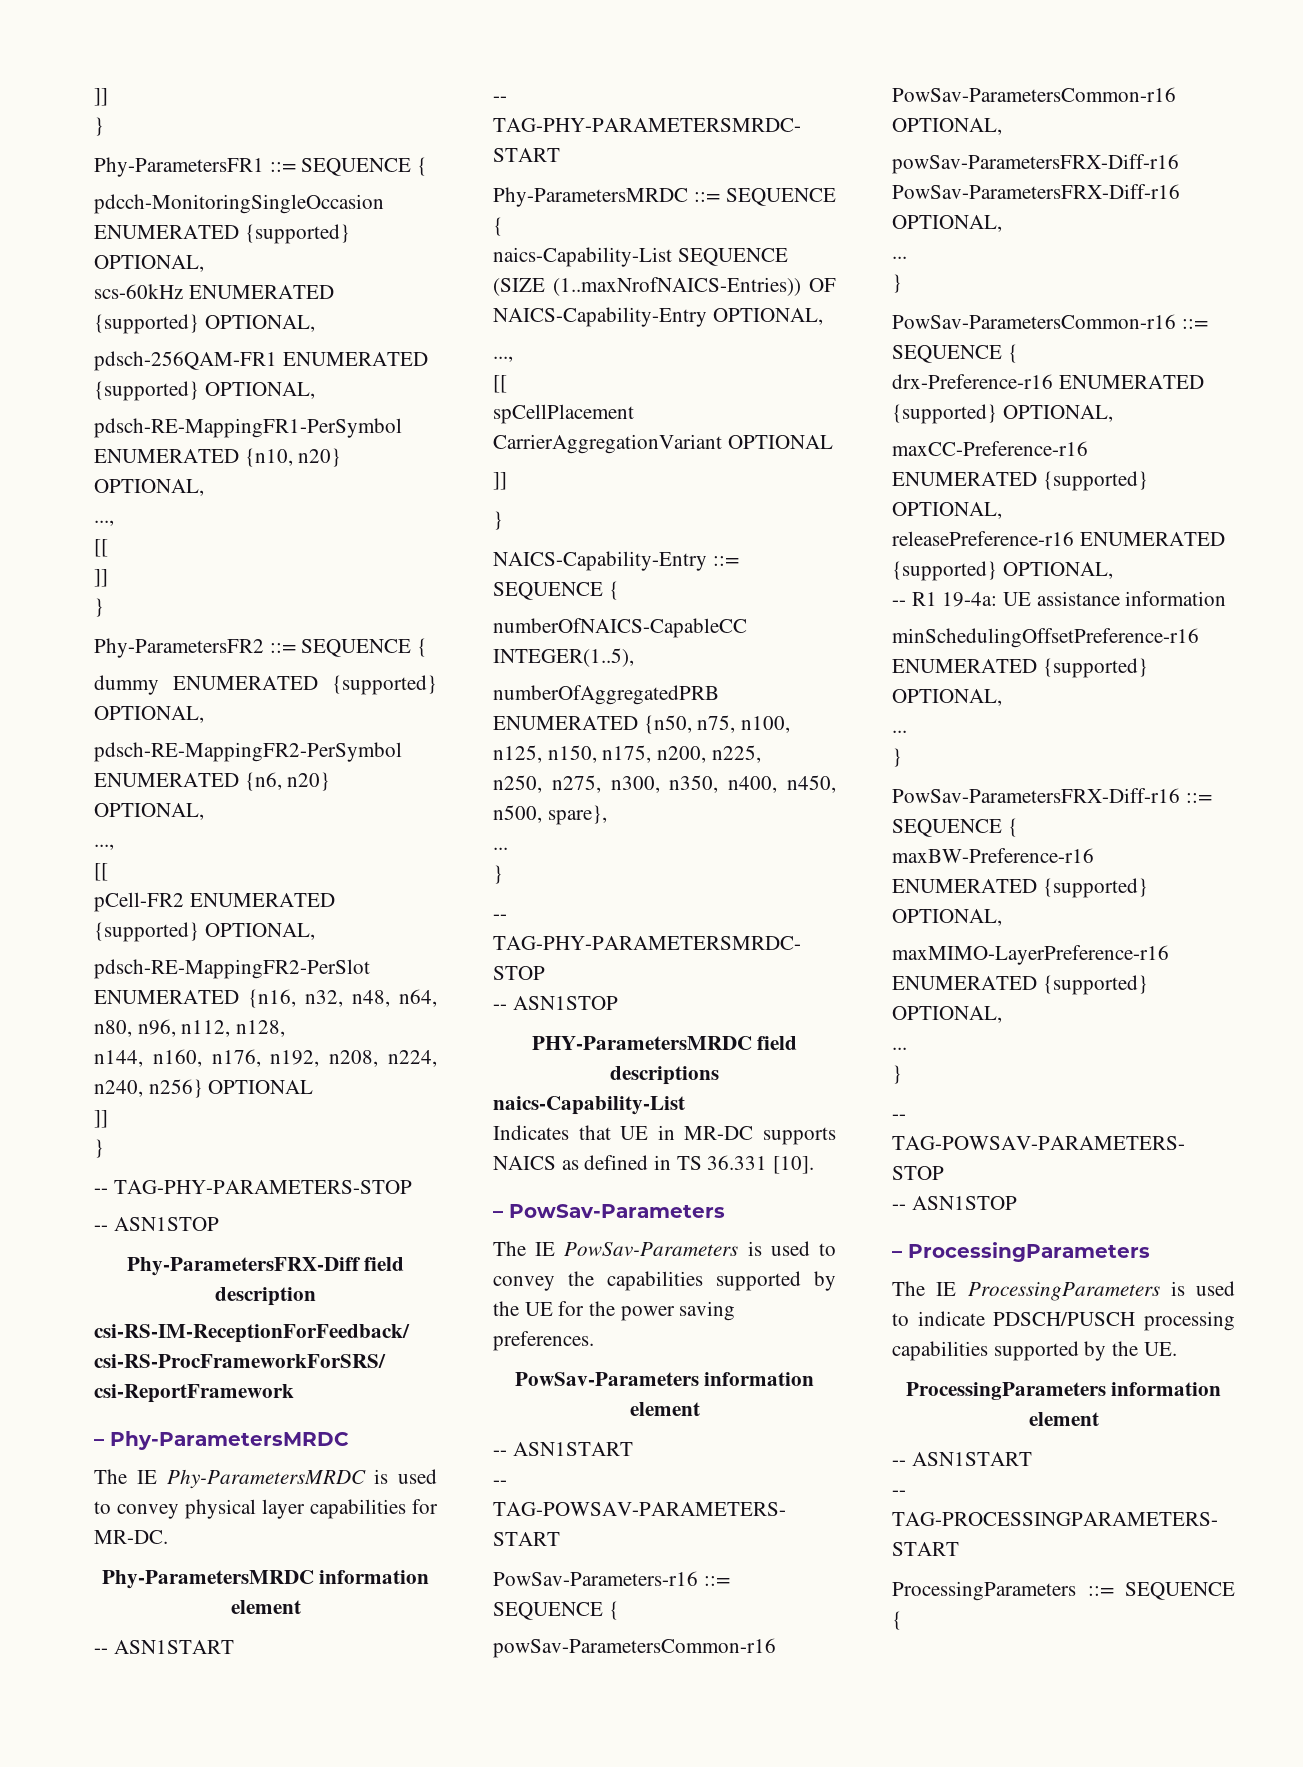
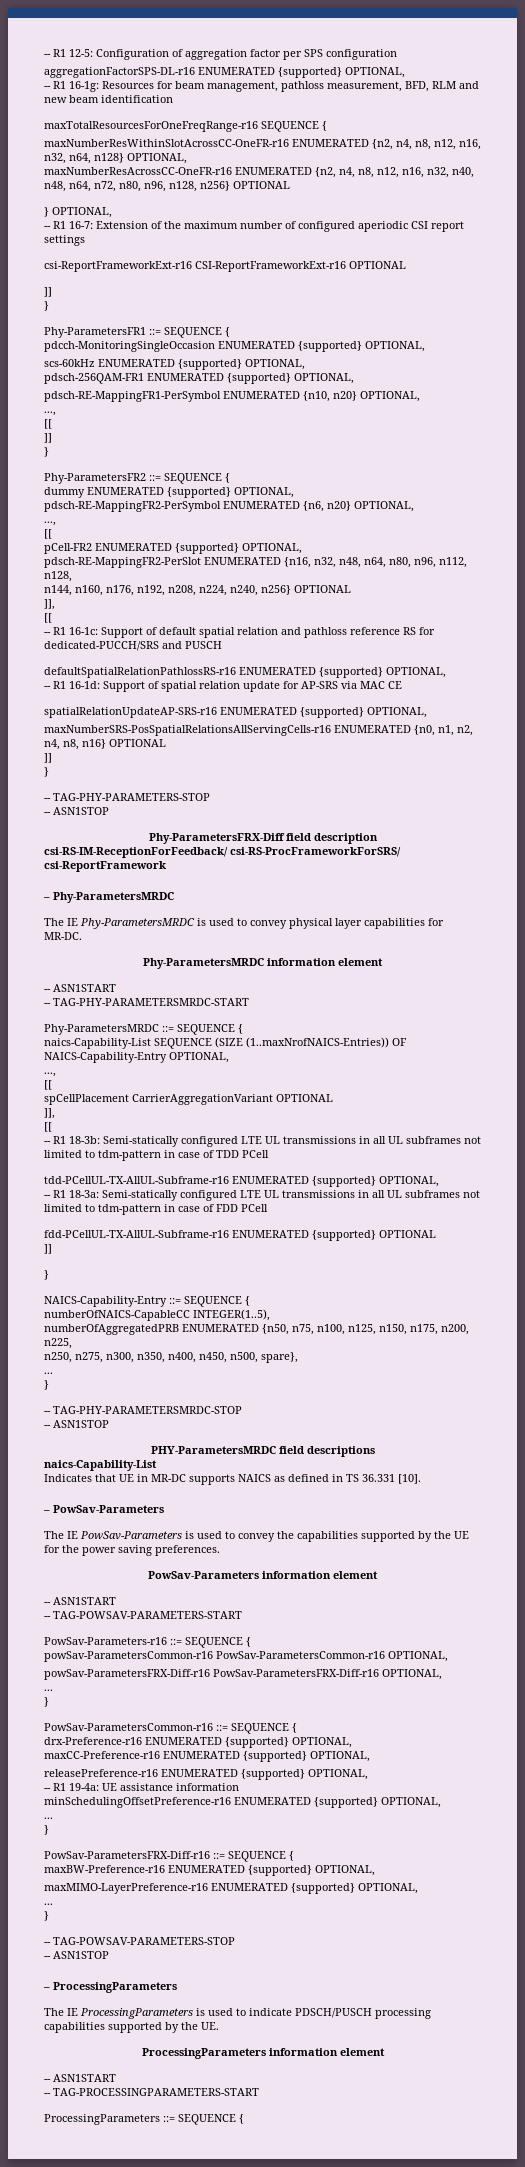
(94, 97) none -> [44,49,397,60] [44,67,405,78] [44,81,479,92] [44,95,173,103] [44,121,327,132] [44,139,481,150] [44,153,187,164] [44,167,474,178] [44,181,290,192] [44,207,112,218] [44,221,464,232] [44,235,85,246] [44,261,406,272] -- R1 12-5: Configuration of aggregation factor per SPS configuration // aggregationFactorSPS-DL-r16 ENUMERATED {supported} OPTIONAL, // -- R1 16-1g: Resources for beam management, pathloss measurement, BFD, RLM and new beam identification // maxTotalResourcesForOneFreqRange-r16 SEQUENCE { // maxNumberResWithinSlotAcrossCC-OneFR-r16 ENUMERATED {n2, n4, n8, n12, n16, n32, n64, n128} OPTIONAL, // maxNumberResAcrossCC-OneFR-r16 ENUMERATED {n2, n4, n8, n12, n16, n32, n40, n48, n64, n72, n80, n96, n128, n256} OPTIONAL // } OPTIONAL, // -- R1 16-7: Extension of the maximum number of configured aperiodic CSI report settings // csi-ReportFrameworkExt-r16 CSI-ReportFrameworkExt-r16 OPTIONAL //
(314, 1087) none -> [44,599,55,610] [44,613,52,623] [44,627,435,638] [44,641,222,651] [44,667,446,678] [44,681,402,692] [44,707,427,718] [44,725,473,736] [44,739,166,750] // ]], // [[ // -- R1 16-1c: Support of default spatial relation and pathloss reference RS for dedicated-PUCCH/SRS and PUSCH // defaultSpatialRelationPathlossRS-r16 ENUMERATED {supported} OPTIONAL, // -- R1 16-1d: Support of spatial relation update for AP-SRS via MAC CE // spatialRelationUpdateAP-SRS-r16 ENUMERATED {supported} OPTIONAL, // maxNumberSRS-PosSpatialRelationsAllServingCells-r16 ENUMERATED {n0, n1, n2, n4, n8, n16} OPTIONAL
(833, 442) none -> [44,1108,55,1119] [44,1122,52,1132] [44,1136,481,1147] [44,1150,269,1161] [44,1176,439,1187] [44,1190,480,1201] [44,1204,268,1215] [44,1230,436,1241] // ]], // [[ // -- R1 18-3b: Semi-statically configured LTE UL transmissions in all UL subframes not limited to tdm-pattern in case of TDD PCell // tdd-PCellUL-TX-AllUL-Subframe-r16 ENUMERATED {supported} OPTIONAL, // -- R1 18-3a: Semi-statically configured LTE UL transmissions in all UL subframes not limited to tdm-pattern in case of FDD PCell // fdd-PCellUL-TX-AllUL-Subframe-r16 ENUMERATED {supported} OPTIONAL

